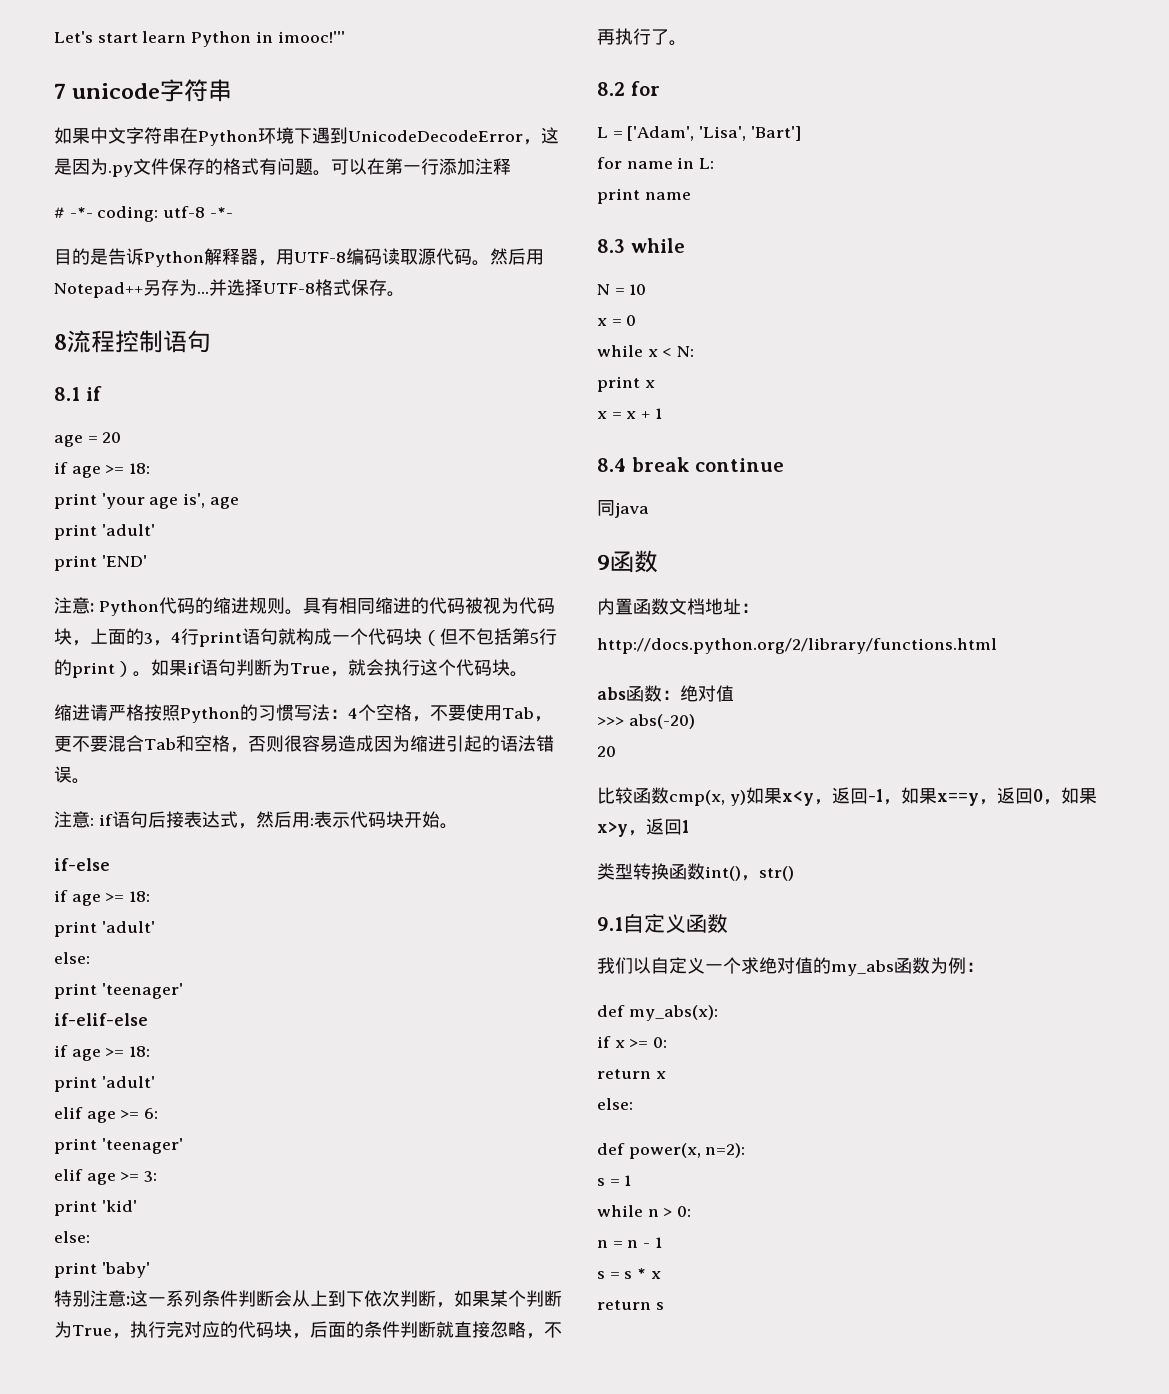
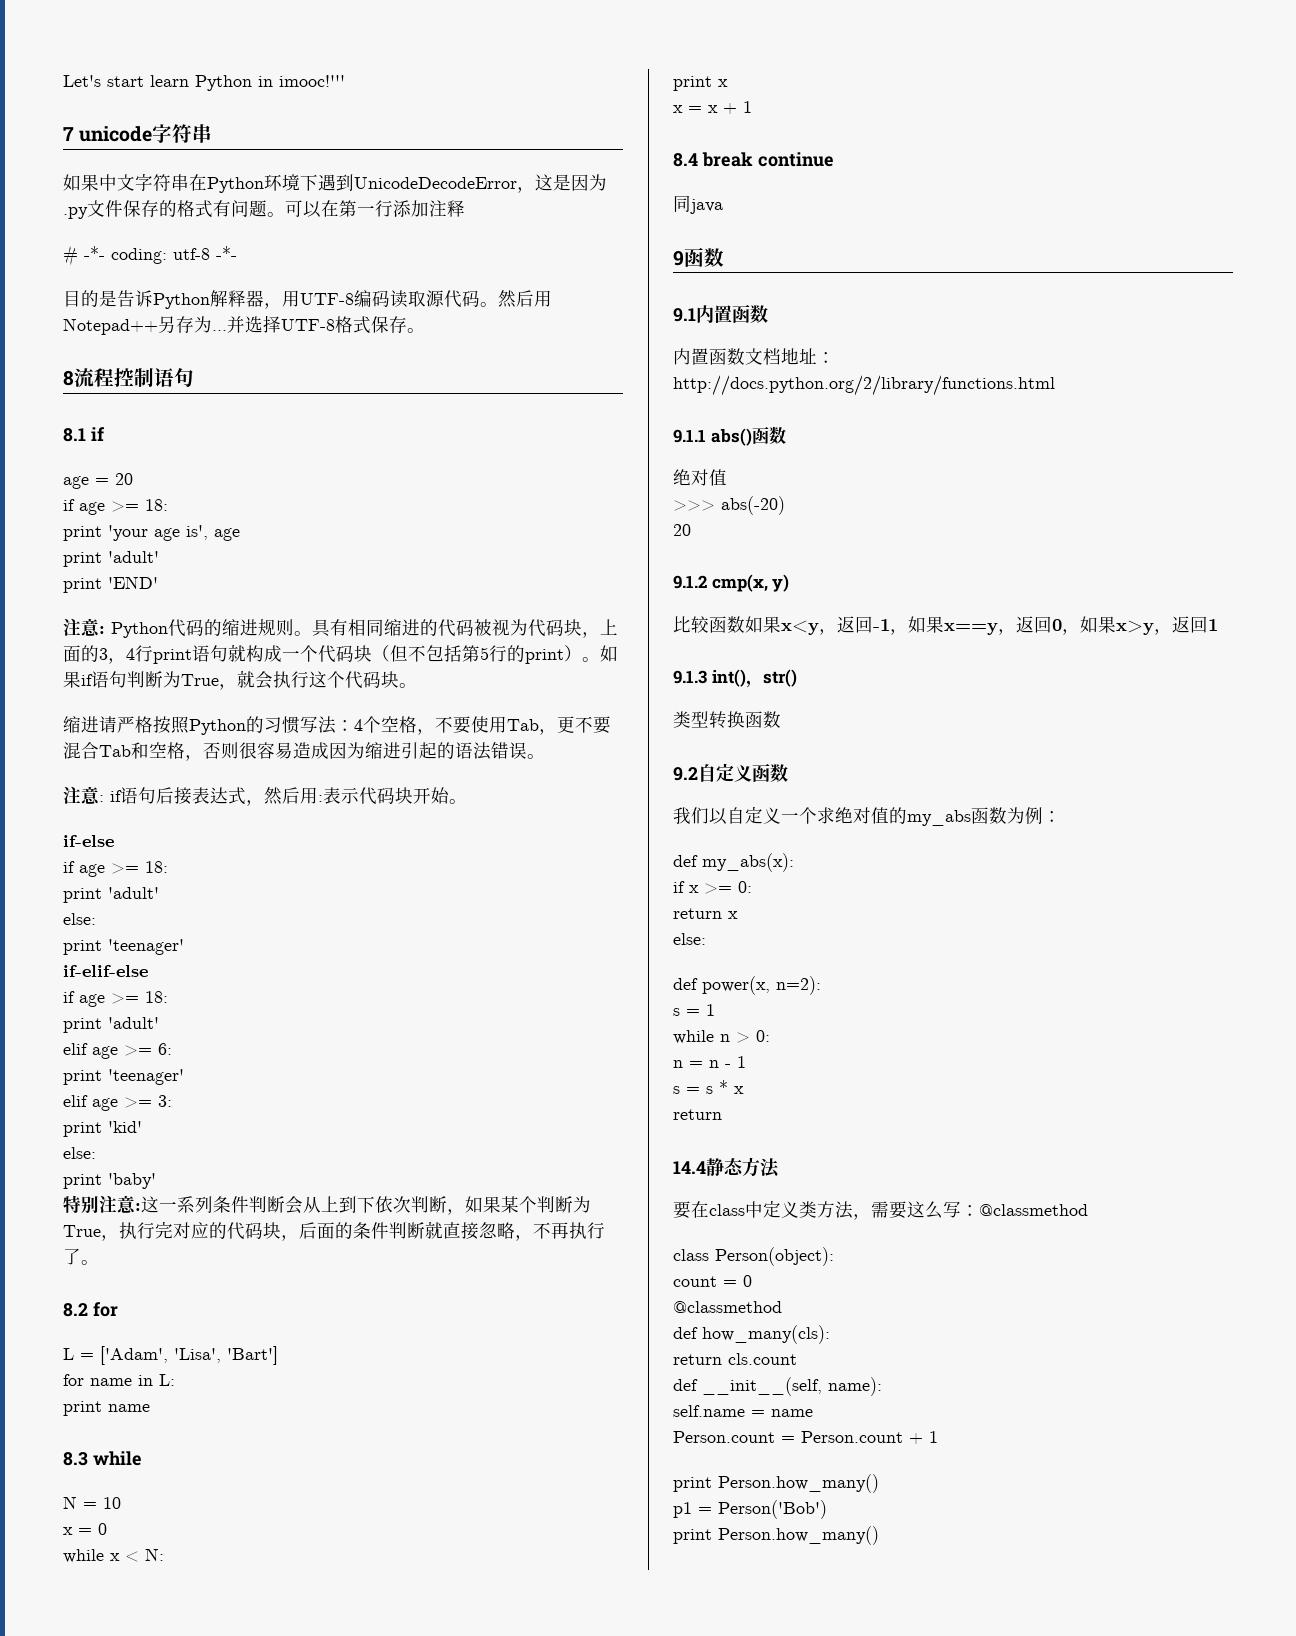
(658, 561) none -> [673,304,768,323] // 9.1内置函数
[597,685,680,702] abs函数： -> [673,426,786,446] 9.1.1 abs()函数 //
(616, 751) none -> [673,574,790,592] // 9.1.2 cmp(x, y)
[669,790,746,806] cmp(x, y) -> (745, 624) none
(689, 826) none -> [673,669,797,688] // 9.1.3 int()，str()
[705,866,794,881] [597,917,623,931] int()，str() // 9.1 -> [673,767,698,781] // 9.2
[655,1302,664,1310] s -> [673,1157,780,1178] [673,1200,1088,1220] [673,1247,834,1266] [673,1275,752,1287] [673,1301,782,1313] [673,1325,830,1344] [673,1353,797,1365] [673,1377,882,1396] [673,1405,813,1417] [673,1431,938,1444] [673,1474,879,1493] [673,1500,827,1519] [673,1526,879,1545] // 14.4静态方法 // 要在class中定义类方法，需要这么写：@classmethod // class Person(object): // count = 0 // @classmethod // def how_many(cls): // return cls.count // def __init__(self, name): // self.name = name // Person.count = Person.count + 1 // print Person.how_many() // p1 = Person('Bob') // print Person.how_many()

